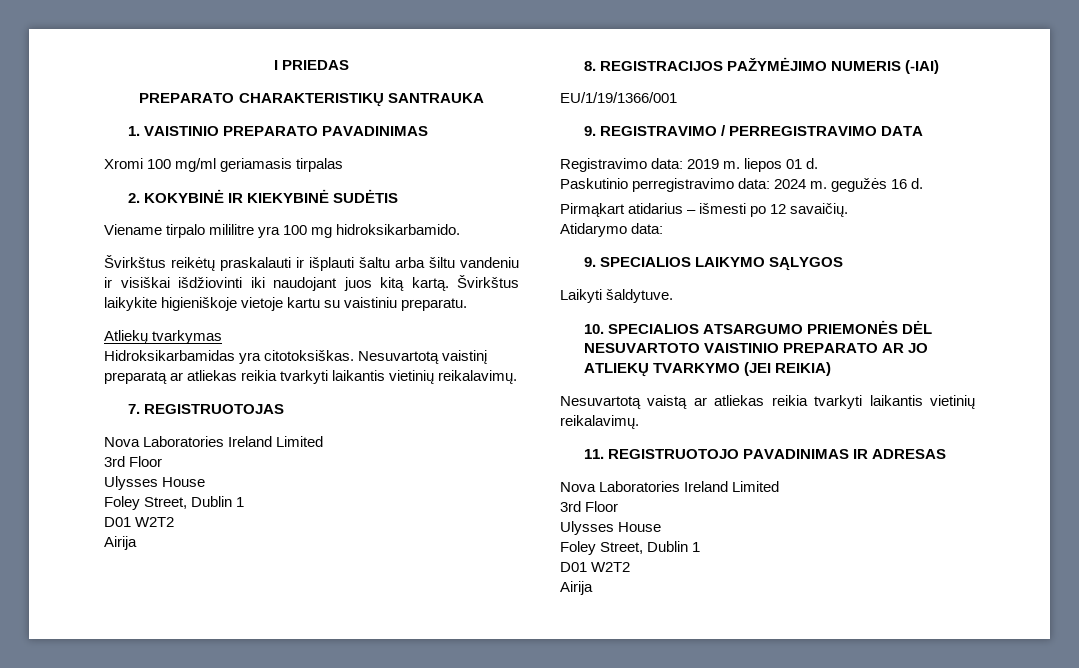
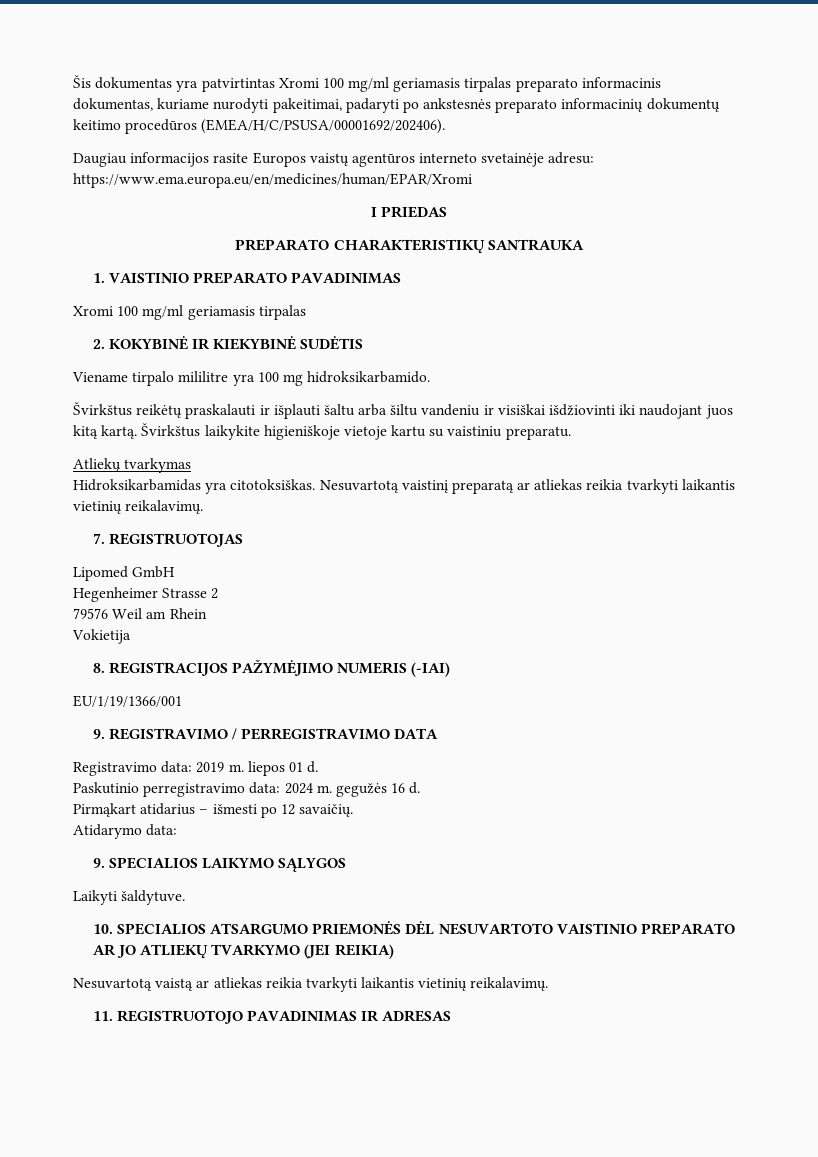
(273, 65) none -> [73,75,661,92] [73,98,720,113] [73,119,446,134] [73,152,595,167] [73,173,472,188] Šis dokumentas yra patvirtintas Xromi 100 mg/ml geriamasis tirpalas preparato informacinis dokumentas, kuriame nurodyti pakeitimai, padaryti po ankstesnės preparato informacinių dokumentų keitimo procedūros (EMEA/H/C/PSUSA/00001692/202406). // Daugiau informacijos rasite Europos vaistų agentūros interneto svetainėje adresu: https://www.ema.europa.eu/en/medicines/human/EPAR/Xromi //
[104,436,324,447] [104,456,163,467] [104,476,206,490] [104,496,245,510] [104,517,175,527] [104,536,137,550] Nova Laboratories Ireland Limited // 3rd Floor // Ulysses House // Foley Street, Dublin 1 // D01 W2T2 // Airija -> [73,566,176,581] [73,587,219,602] [73,608,207,619] [72,629,131,644] Lipomed GmbH // Hegenheimer Strasse 2 // 79576 Weil am Rhein // Vokietija
[560,481,780,492] [560,501,619,512] [560,521,662,535] [560,541,701,555] [560,562,631,572] [560,581,593,595] // Nova Laboratories Ireland Limited // 3rd Floor // Ulysses House // Foley Street, Dublin 1 // D01 W2T2 // Airija -> (452, 1016) none

